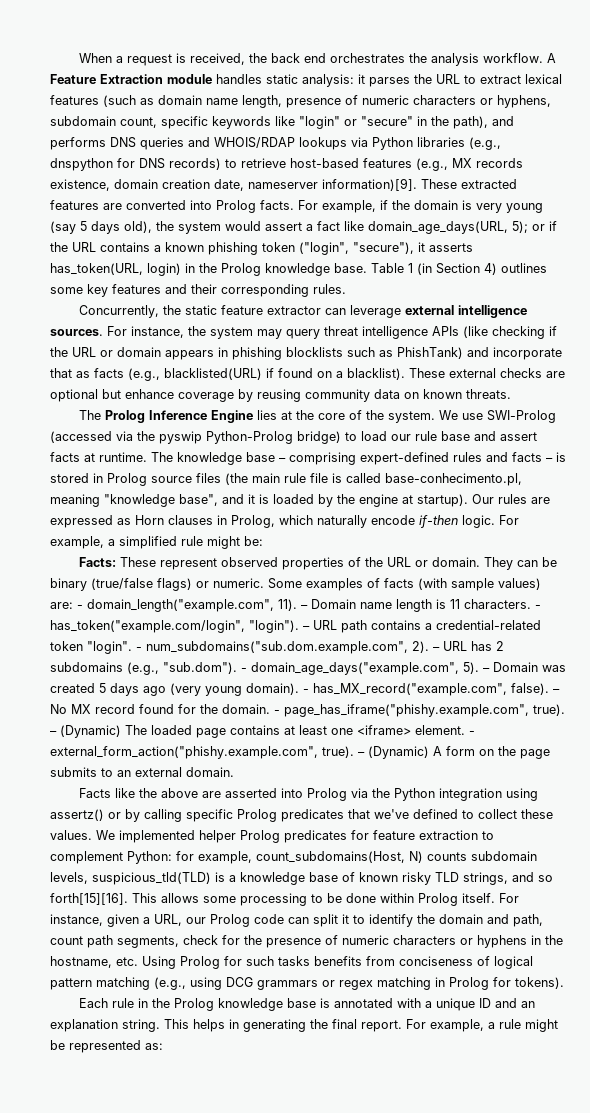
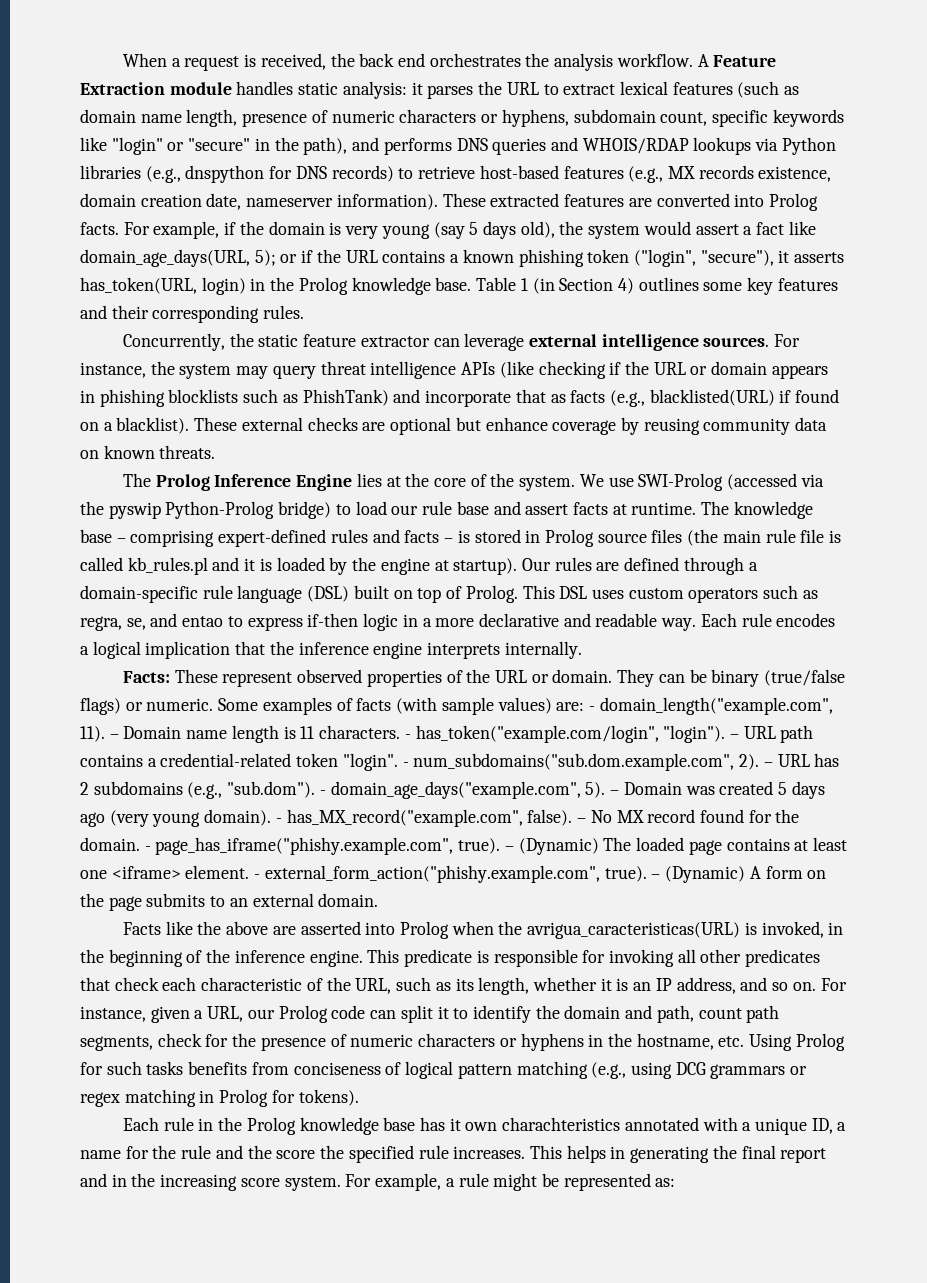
[322,178,417,191] information)[9]. -> [336,194,438,210] information).
[385,473,522,486] [50,494,218,507] base-conhecimento.pl, meaning "knowledge base", -> [127,557,208,575] kb_rules.pl
[50,515,519,528] [50,536,263,549] expressed as Horn clauses in Prolog, which naturally encode if-then logic. For example, a simplified rule might be: -> [624,557,758,575] [80,585,818,603] [80,613,836,631] [80,641,582,659] defined through a domain-specific rule language (DSL) built on top of Prolog. This DSL uses custom operators such as regra, se, and entao to express if-then logic in a more declarative and readable way. Each rule encodes a logical implication that the inference engine interprets internally.
[351,788,539,801] [50,809,553,822] [50,830,494,843] [50,851,537,864] [50,872,553,885] [50,893,495,906] via the Python integration using assertz() or by calling specific Prolog predicates that we've defined to collect these values. We implemented helper Prolog predicates for feature extraction to complement Python: for example, count_subdomains(Host, N) counts subdomain levels, suspicious_tld(TLD) is a knowledge base of known risky TLD strings, and so forth[15][16]. This allows some processing to be done within Prolog itself. -> [451,921,844,939] [80,949,821,967] [80,977,816,995] when the avrigua_caracteristicas(URL) is invoked, in the beginning of the inference engine. This predicate is responsible for invoking all other predicates that check each characteristic of the URL, such as its length, whether it is an IP address, and so on.
[320,998,536,1011] [50,1019,160,1032] is annotated with a unique ID and an explanation string. -> [419,1117,847,1135] [80,1145,526,1163] has it own charachteristics annotated with a unique ID, a name for the rule and the score the specified rule increases.
[361,1020,402,1032] report. -> [780,1148,827,1163] [80,1173,341,1191] report and in the increasing score system.

